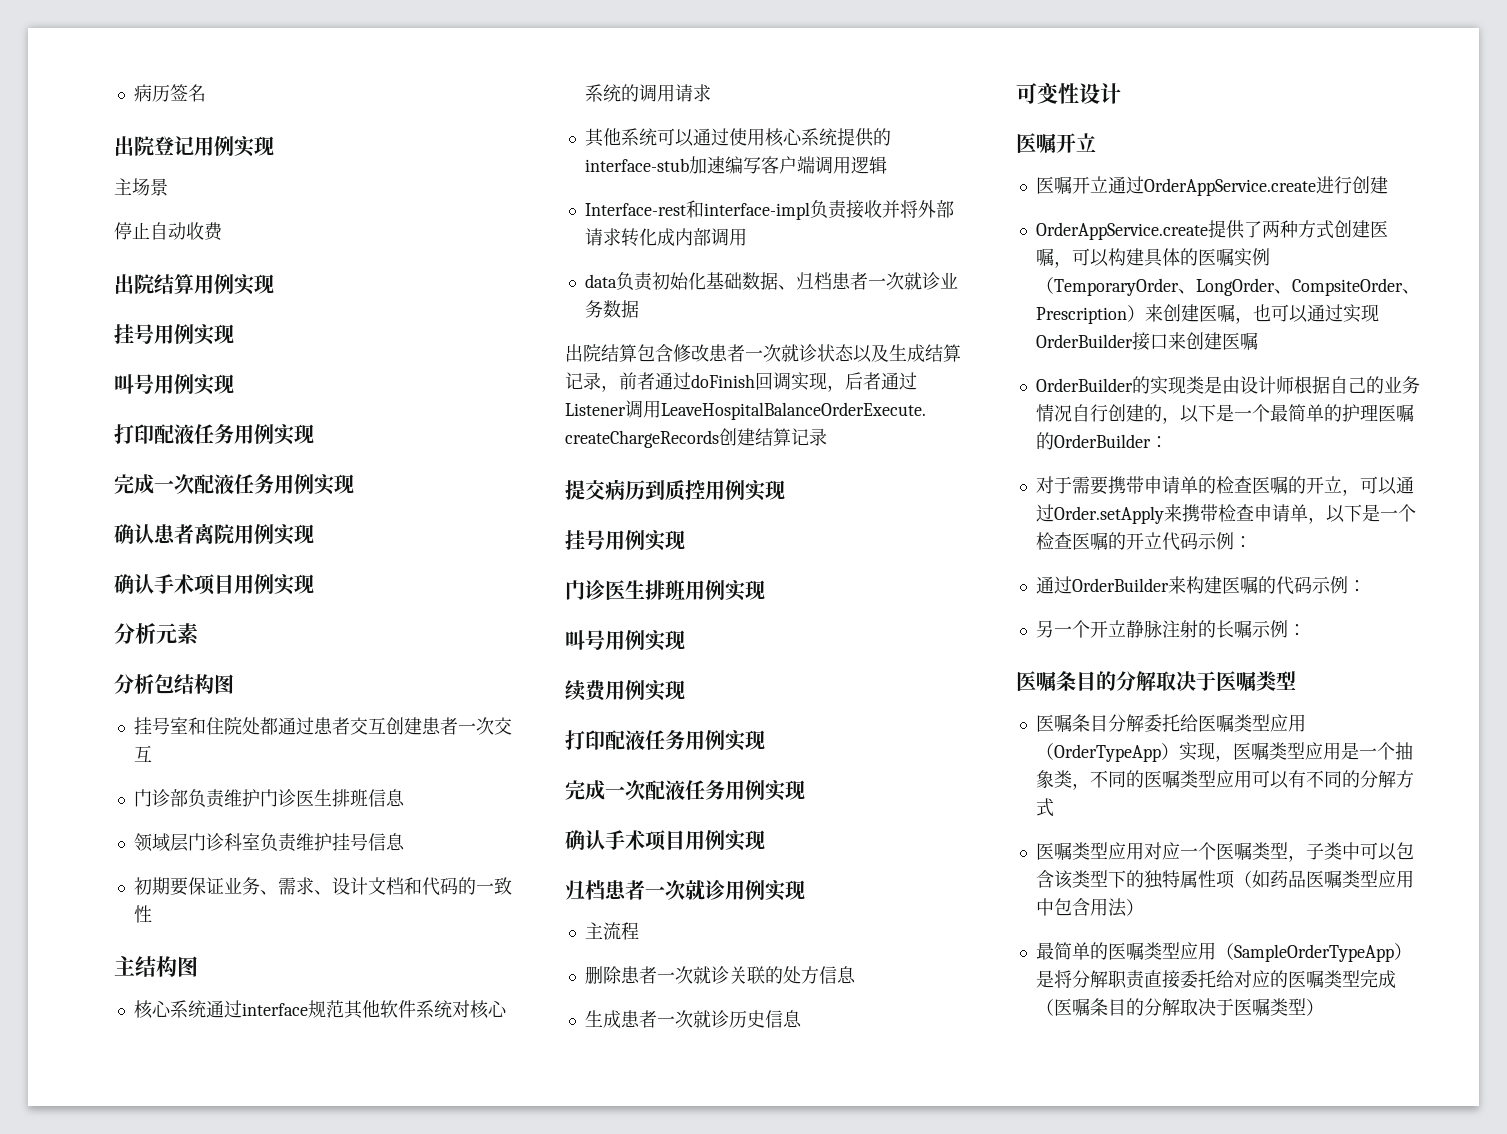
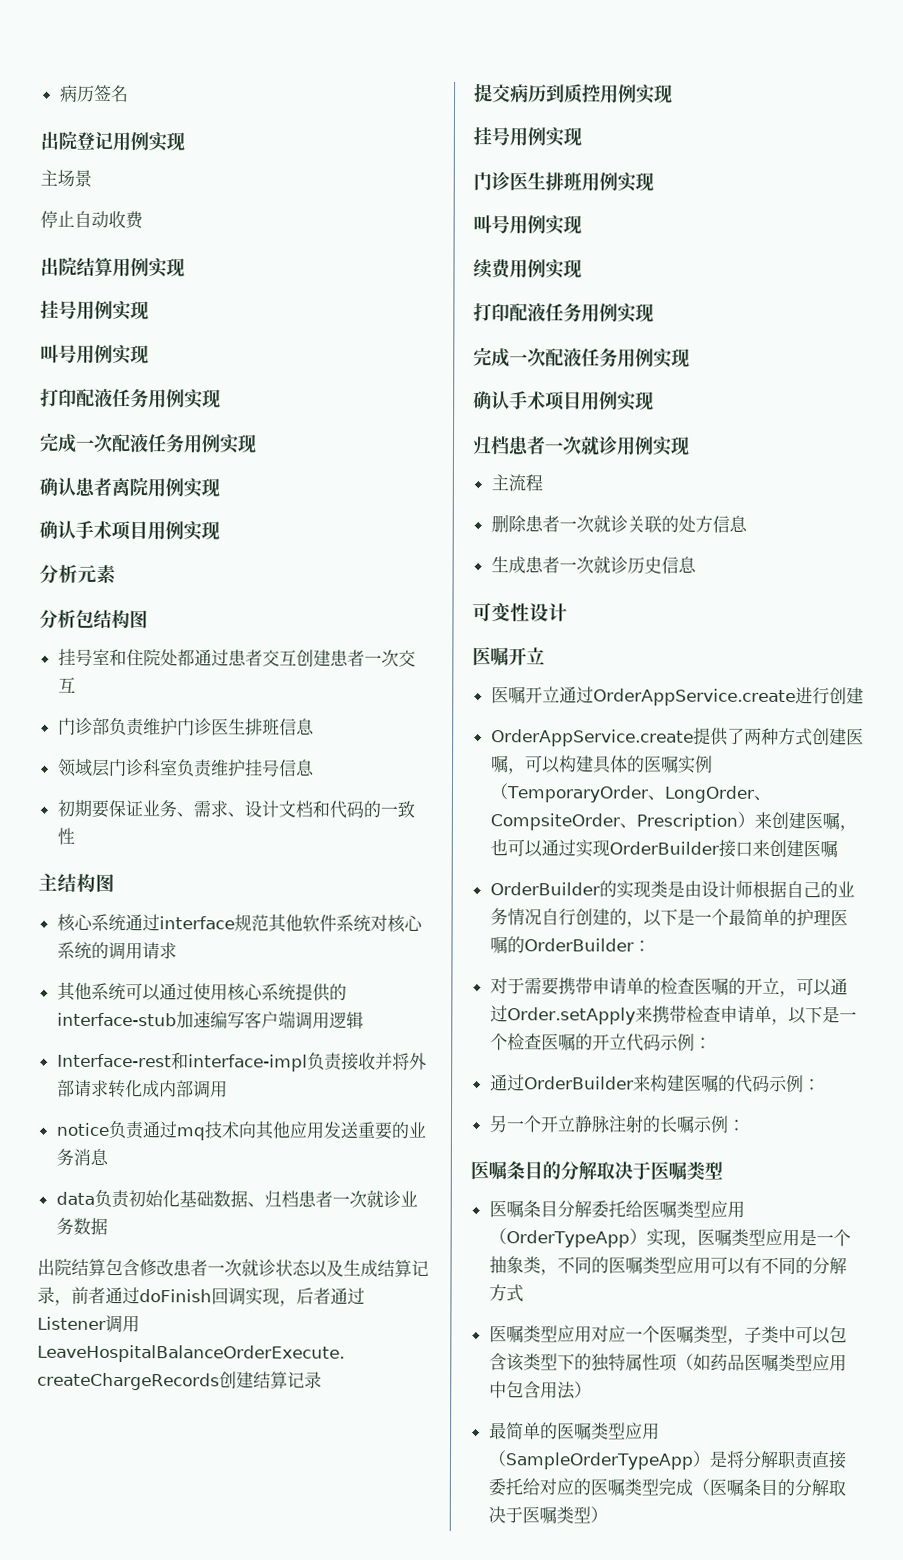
(747, 237) none -> [55,1120,426,1141] [55,1148,109,1166] // notice负责通过mq技术向其他应用发送重要的业务消息

